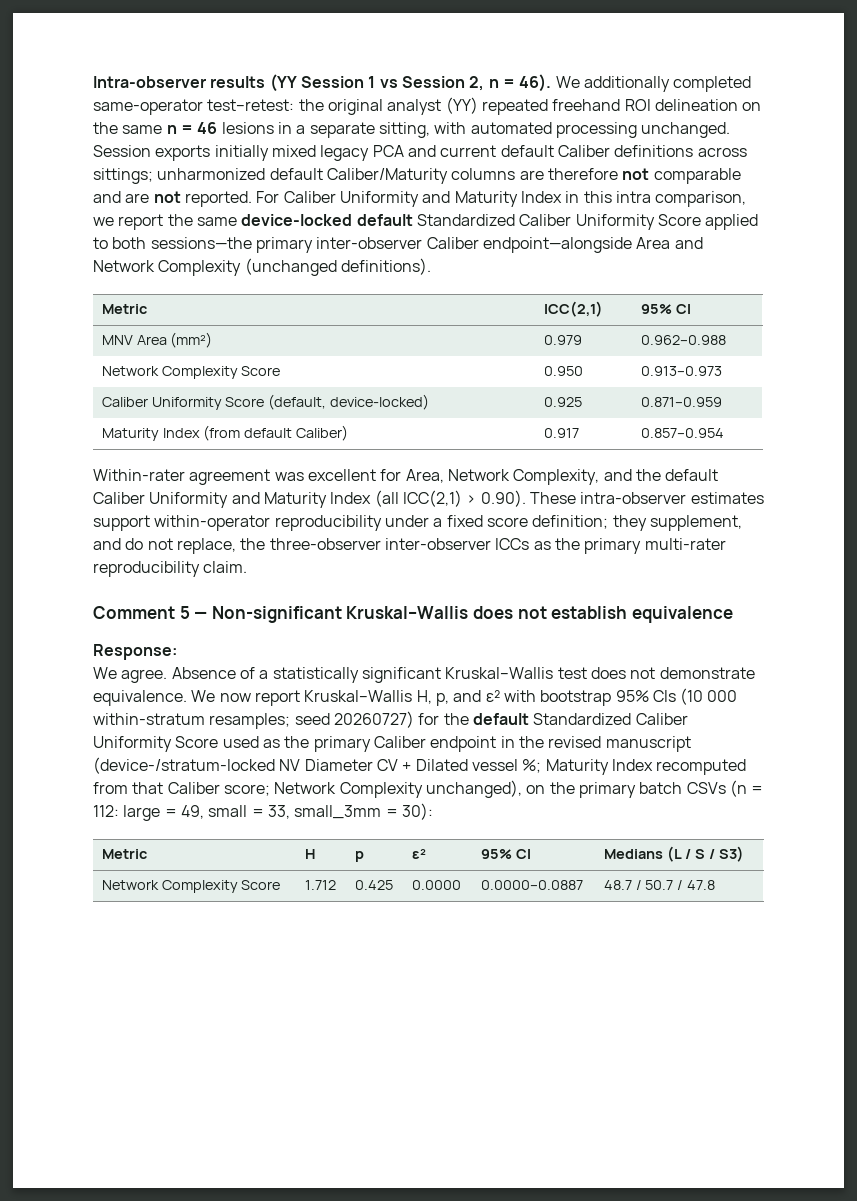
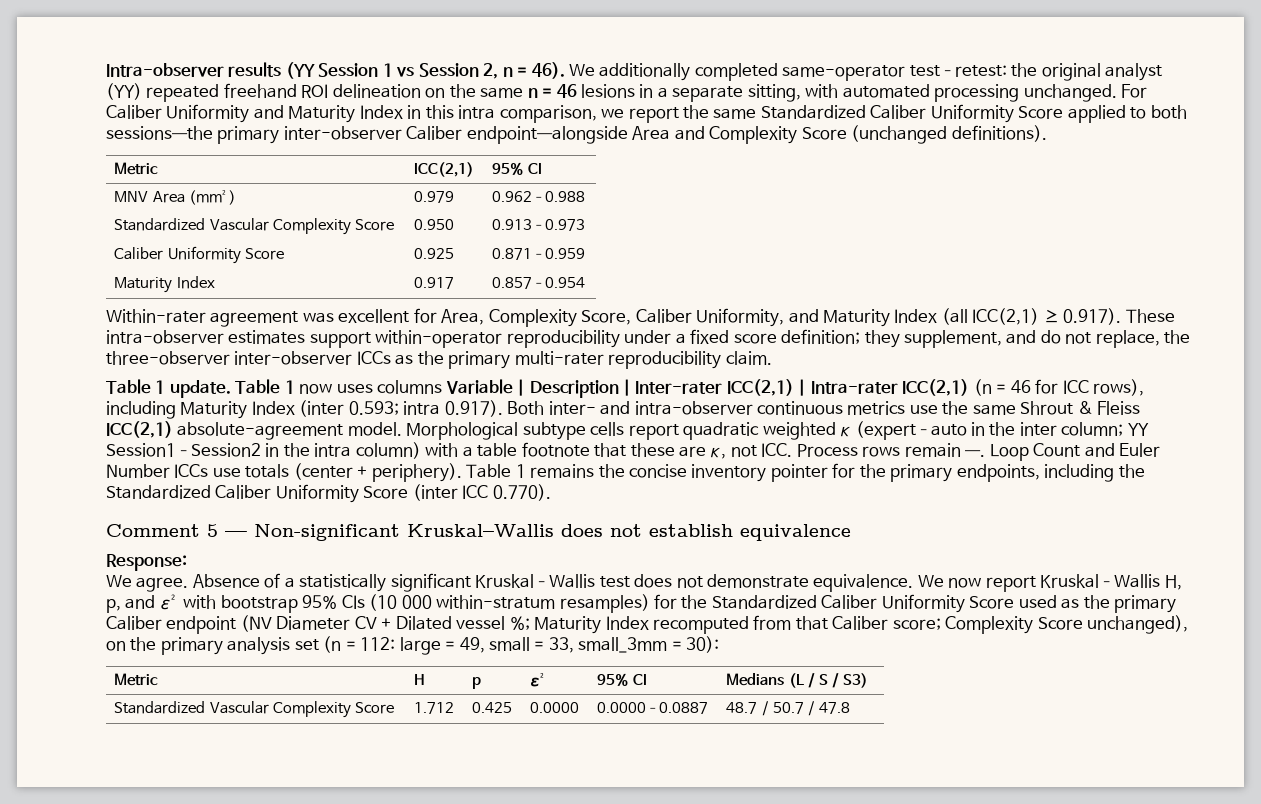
[93,145,747,161] [93,168,741,184] [93,191,252,207] Session exports initially mixed legacy PCA and current default Caliber definitions across sittings; unharmonized default Caliber/Maturity columns are therefore not comparable and are not reported. -> (1117, 93) none
[241,214,413,226] device-locked default -> (757, 113) none
[93,260,242,276] Network Complexity -> [709,126,847,144] Complexity Score
[101,366,159,376] Network -> [114,218,269,231] Standardized Vascular
[268,394,430,410] (default, device-locked) -> (284, 254) none
[203,425,349,441] (from default Caliber) -> (215, 282) none
[447,469,719,485] [93,492,229,508] Network Complexity, and the default Caliber Uniformity -> [488,308,785,327] Complexity Score, Caliber Uniformity,
[466,490,526,507] > 0.90). -> [1043,308,1122,325] ≥ 0.917).
(248, 567) none -> [106,379,1144,398] [106,400,1141,419] [106,421,1149,440] [106,442,1160,461] [106,463,1145,482] [106,484,551,503] // Table 1 update. Table 1 now uses columns Variable | Description | Inter-rater ICC(2,1) | Intra-rater ICC(2,1) (n = 46 for ICC rows), including Maturity Index (inter 0.593; intra 0.917). Both inter- and intra-observer continuous metrics use the same Shrout & Fleiss ICC(2,1) absolute-agreement model. Morphological subtype cells report quadratic weighted κ (expert–auto in the inter column; YY Session1–Session2 in the intra column) with a table footnote that these are κ, not ICC. Process rows remain —. Loop Count and Euler Number ICCs use totals (center + periphery). Table 1 remains the concise inventory pointer for the primary endpoints, including the Standardized Caliber Uniformity Score (inter ICC 0.770).
[209,711,529,729] resamples; seed 20260727) for the default -> [559,594,708,613] resamples) for the
[500,736,691,752] [93,757,301,774] in the revised manuscript (device-/stratum-locked NV -> [240,615,272,632] (NV
[274,782,423,798] Network Complexity -> [945,616,1083,634] Complexity Score
[639,782,726,794] batch CSVs -> [227,637,319,655] analysis set
[101,880,159,890] Network -> [114,701,269,714] Standardized Vascular

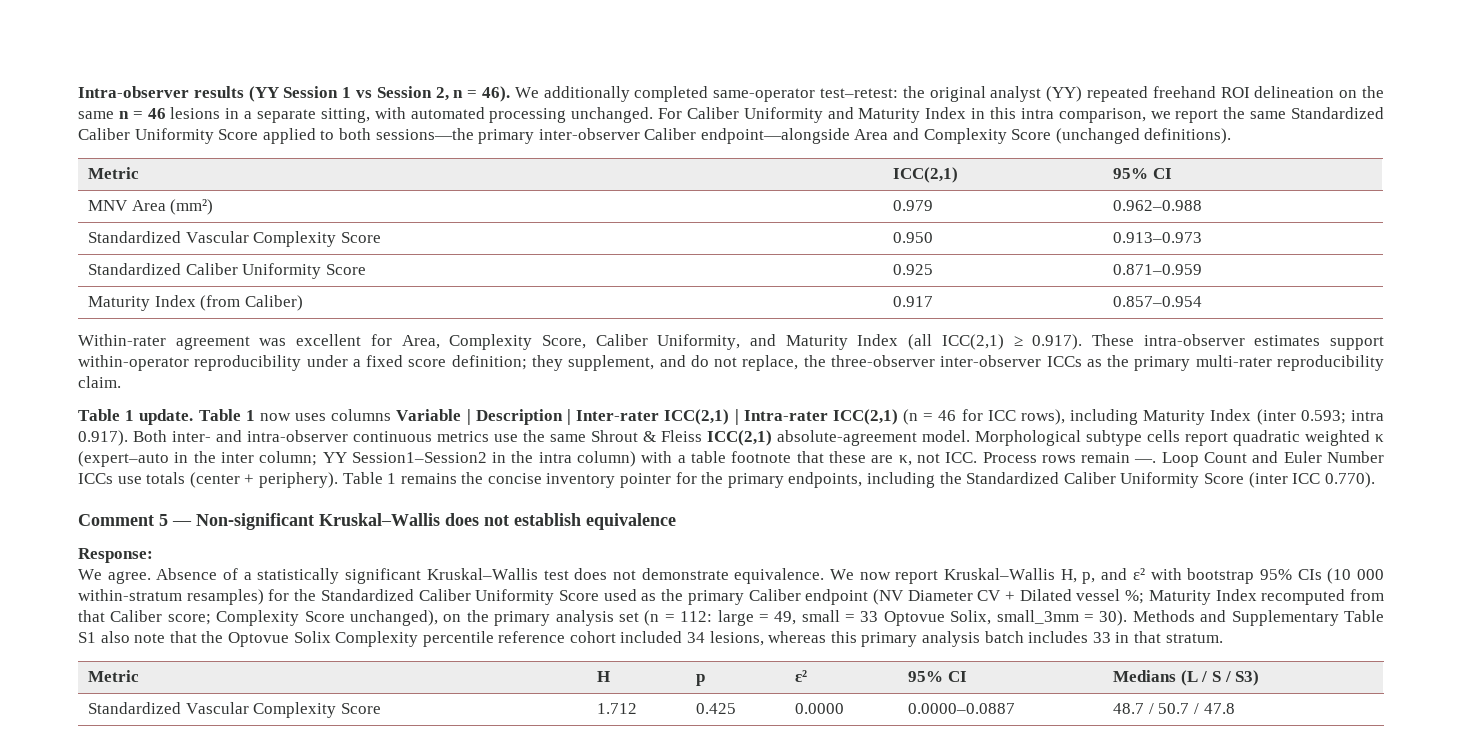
(586, 225) none -> [88,263,182,275] Standardized
(215, 282) none -> [200,295,304,311] (from Caliber)
[548,636,720,653] 33, small_3mm = 30): -> [860,610,1384,626] [78,631,1223,647] 33 Optovue Solix, small_3mm = 30). Methods and Supplementary Table S1 also note that the Optovue Solix Complexity percentile reference cohort included 34 lesions, whereas this primary analysis batch includes 33 in that stratum.

